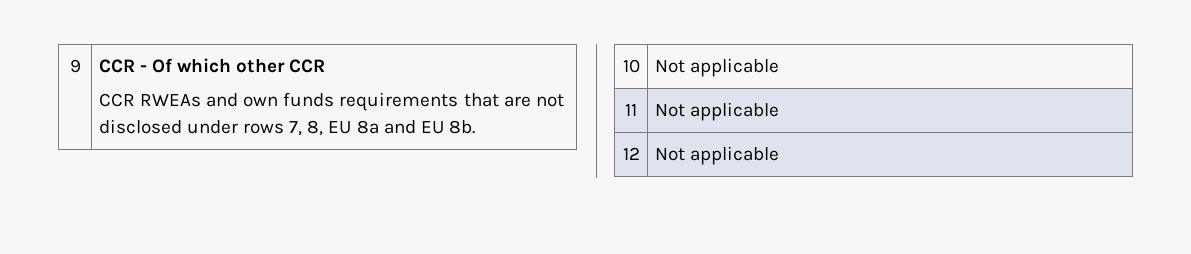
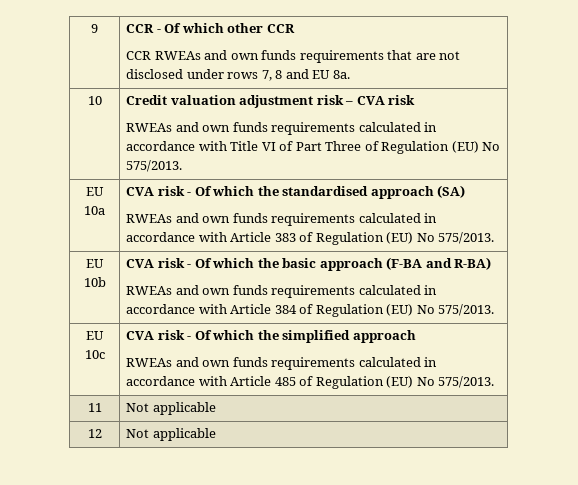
[307,120,379,136] 8, EU 8a -> [275,70,283,79] 8
[448,120,475,134] 8b. -> [332,70,350,79] 8a.
[654,58,779,77] Not applicable -> [126,95,416,108] [126,122,438,135] [126,141,501,154] [126,160,183,172] [86,187,104,196] [84,206,105,215] [126,185,466,199] [126,213,438,226] [126,232,495,245] [86,259,104,268] [83,277,106,287] [126,257,492,271] [126,285,438,298] [126,304,495,317] [86,331,104,340] [84,350,105,359] [126,330,416,343] [126,357,438,370] [126,376,495,389] Credit valuation adjustment risk – CVA risk // RWEAs and own funds requirements calculated in accordance with Title VI of Part Three of Regulation (EU) No 575/2013. // EU 10a | CVA risk - Of which the standardised approach (SA) // RWEAs and own funds requirements calculated in accordance with Article 383 of Regulation (EU) No 575/2013. // EU 10b | CVA risk - Of which the basic approach (F-BA and R-BA) // RWEAs and own funds requirements calculated in accordance with Article 384 of Regulation (EU) No 575/2013. // EU 10c | CVA risk - Of which the simplified approach // RWEAs and own funds requirements calculated in accordance with Article 485 of Regulation (EU) No 575/2013.

